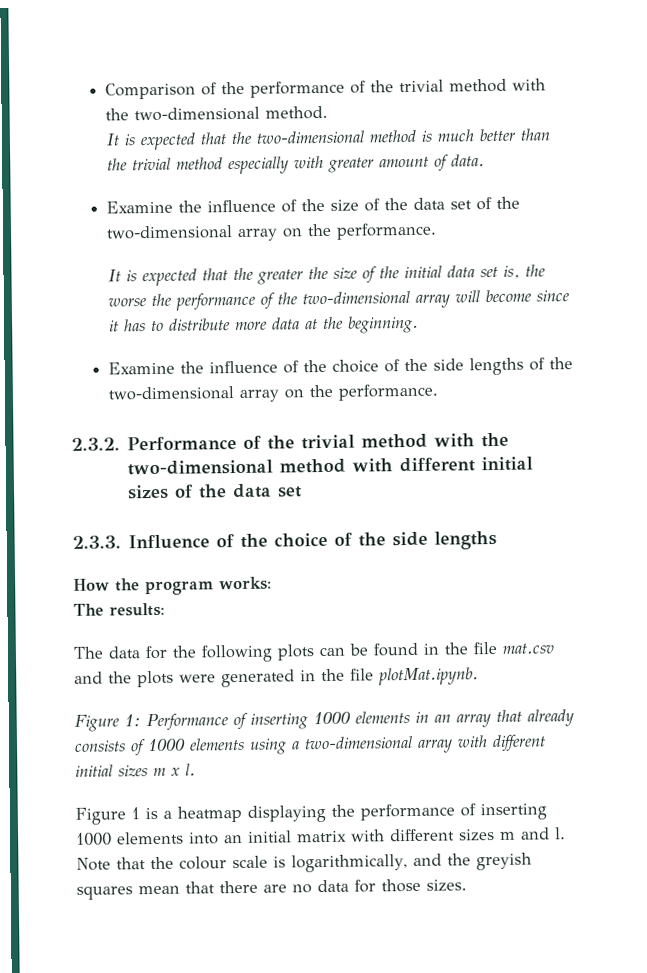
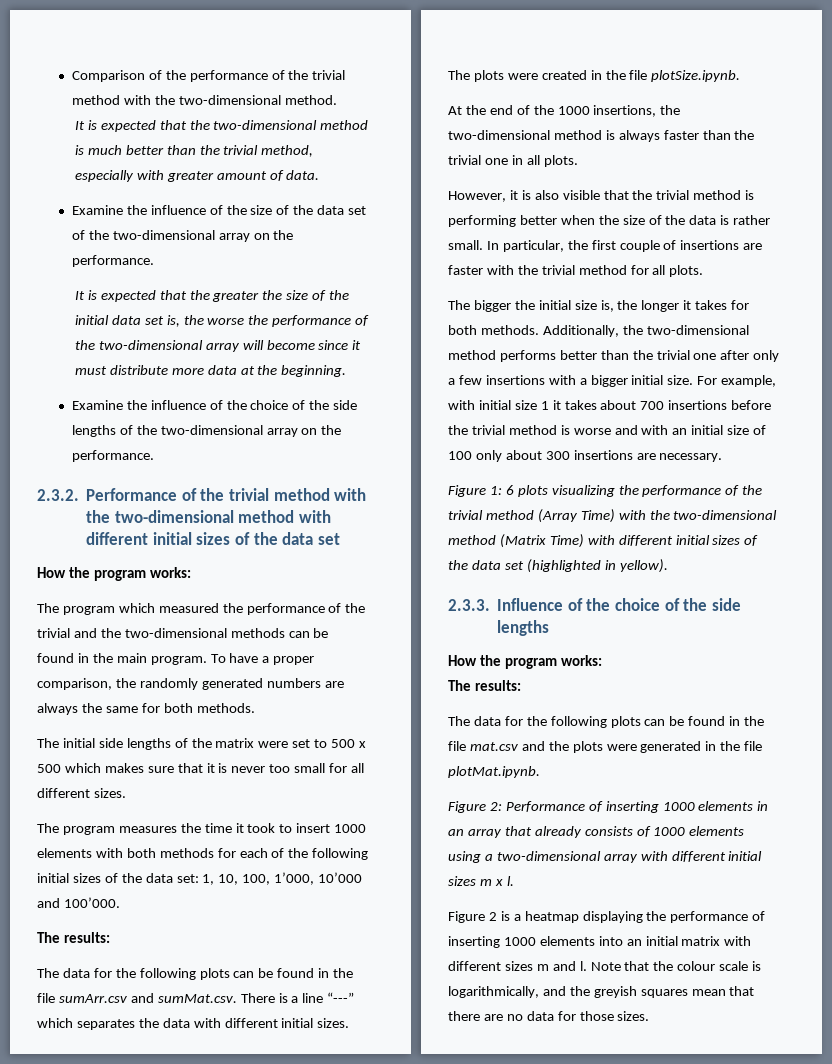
[176,157,224,170] method -> [261,145,314,157] method,
[124,319,165,332] has to -> [74,366,107,375] must
(303, 492) none -> [37,567,191,581] [37,603,366,615] [37,628,329,638] [37,653,315,665] [37,678,344,690] [37,703,255,715] [37,738,367,750] [37,763,365,773] [37,788,126,798] [37,823,367,835] [37,848,369,860] [37,872,363,885] [37,897,120,908] [37,932,110,943] [37,968,354,980] [37,992,355,1003] [37,1018,350,1030] [448,70,741,82] [448,105,681,117] [448,130,755,142] [448,155,578,167] [448,190,755,202] [448,215,771,227] [448,240,763,252] [448,265,704,277] [448,300,750,312] [448,325,749,337] [448,350,780,362] [448,375,777,387] [448,400,772,410] [448,425,767,435] [448,450,723,462] [448,485,763,497] [448,509,778,523] [448,534,759,548] [448,559,668,573] // How the program works: // The program which measured the performance of the trivial and the two-dimensional methods can be found in the main program. To have a proper comparison, the randomly generated numbers are always the same for both methods. // The initial side lengths of the matrix were set to 500 x 500 which makes sure that it is never too small for all different sizes. // The program measures the time it took to insert 1000 elements with both methods for each of the following initial sizes of the data set: 1, 10, 100, 1’000, 10’000 and 100’000. // The results: // The data for the following plots can be found in the file sumArr.csv and sumMat.csv. There is a line “---” which separates the data with different initial sizes. The plots were created in the file plotSize.ipynb. // At the end of the 1000 insertions, the two-dimensional method is always faster than the trivial one in all plots. // However, it is also visible that the trivial method is performing better when the size of the data is rather small. In particular, the first couple of insertions are faster with the trivial method for all plots. // The bigger the initial size is, the longer it takes for both methods. Additionally, the two-dimensional method performs better than the trivial one after only a few insertions with a bigger initial size. For example, with initial size 1 it takes about 700 insertions before the trivial method is worse and with an initial size of 100 only about 300 insertions are necessary. // Figure 1: 6 plots visualizing the performance of the trivial method (Array Time) with the two-dimensional method (Matrix Time) with different initial sizes of the data set (highlighted in yellow).
[124,714,141,727] 1: -> [489,802,502,811] 2:
[131,807,140,820] 1 -> [488,912,497,921] 2

